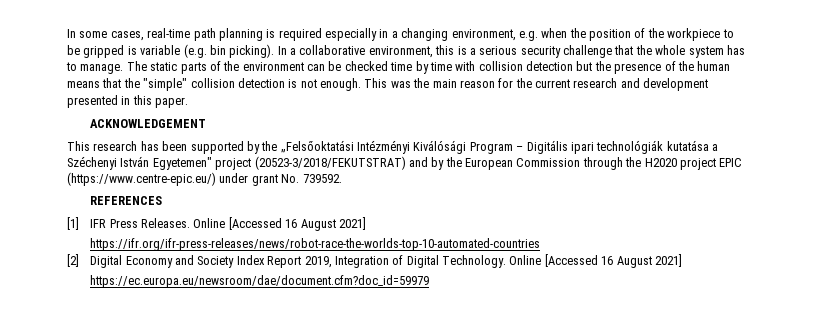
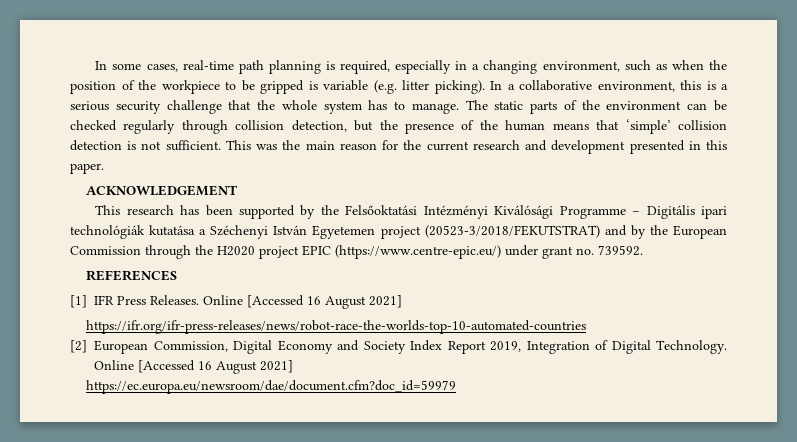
[278,28,322,41] required -> [340,60,391,74] required,
[518,31,538,41] e.g. -> [624,60,667,71] such as
[209,45,226,55] bin -> [402,80,429,90] litter
[390,61,573,74] time by time with collision detection -> [123,120,347,134] regularly through collision detection,
[123,78,188,91] the "simple" -> [625,119,671,134] ‘simple’
[320,78,361,91] enough. -> [165,140,221,151] sufficient.
[280,140,354,153] „Felsőoktatási -> [345,205,418,215] Felsőoktatási
[469,142,513,154] Program -> [559,206,626,219] Programme
[152,157,212,170] Egyetemen" -> [312,225,376,239] Egyetemen
[281,174,300,183] No. -> [576,248,594,255] no.
(79, 260) none -> [94,340,228,354] European Commission,

